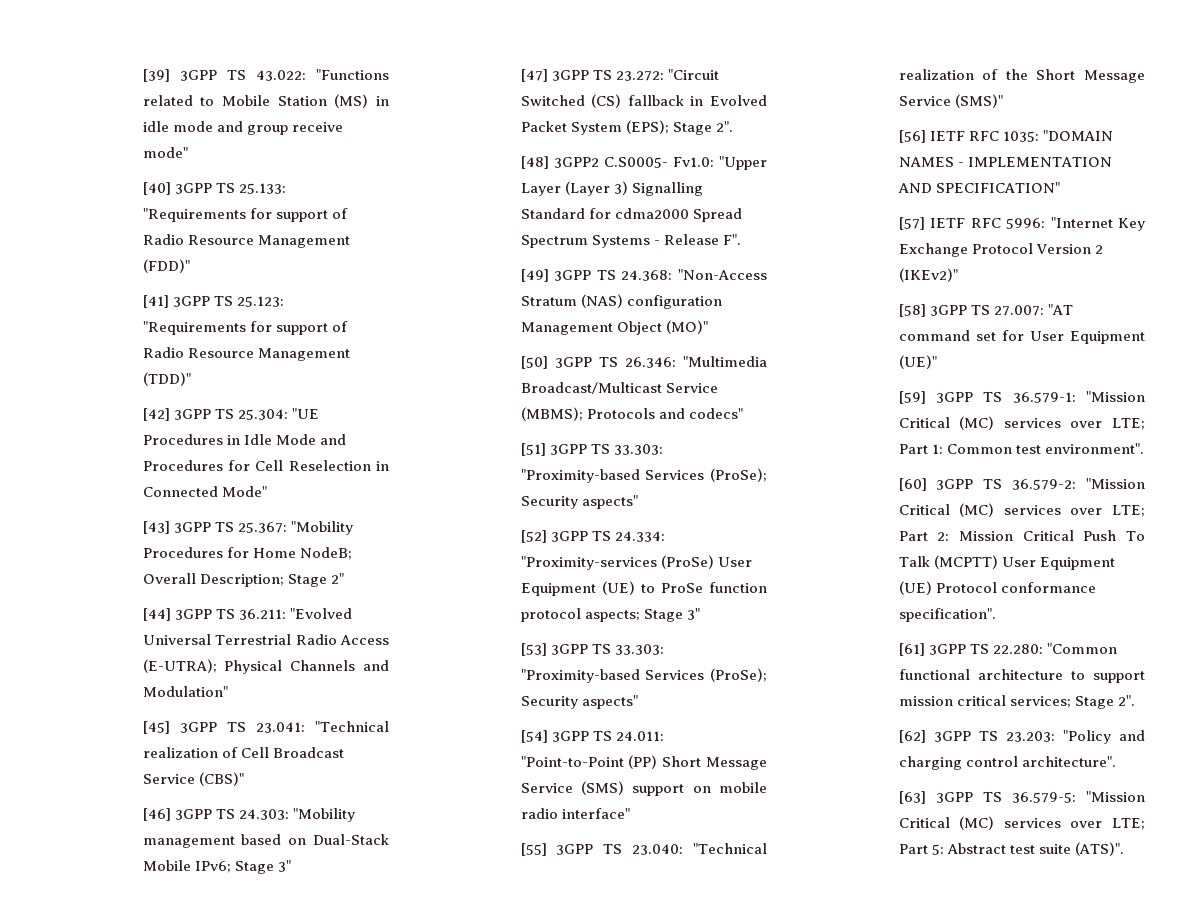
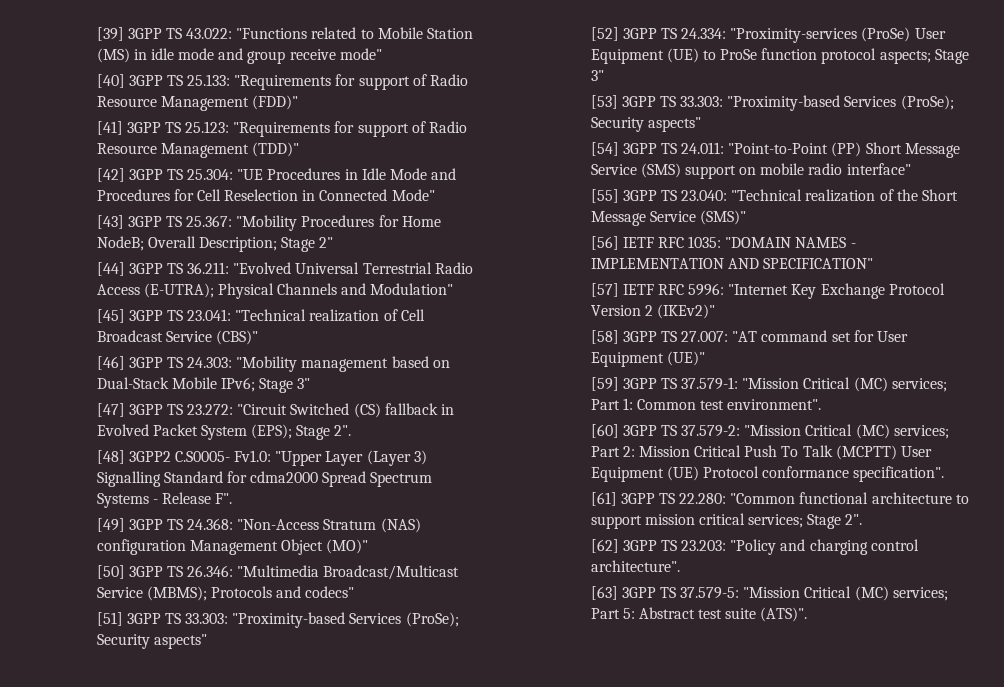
[1012,391,1145,403] [898,416,1146,430] 36.579-1: "Mission Critical (MC) services over LTE; -> [681,377,947,392] 37.579-1: "Mission Critical (MC) services;
[1012,478,1145,490] [898,503,1146,517] 36.579-2: "Mission Critical (MC) services over LTE; -> [681,424,949,439] 37.579-2: "Mission Critical (MC) services;
[1011,791,1145,803] [898,816,1146,830] 36.579-5: "Mission Critical (MC) services over LTE; -> [680,586,948,601] 37.579-5: "Mission Critical (MC) services;

